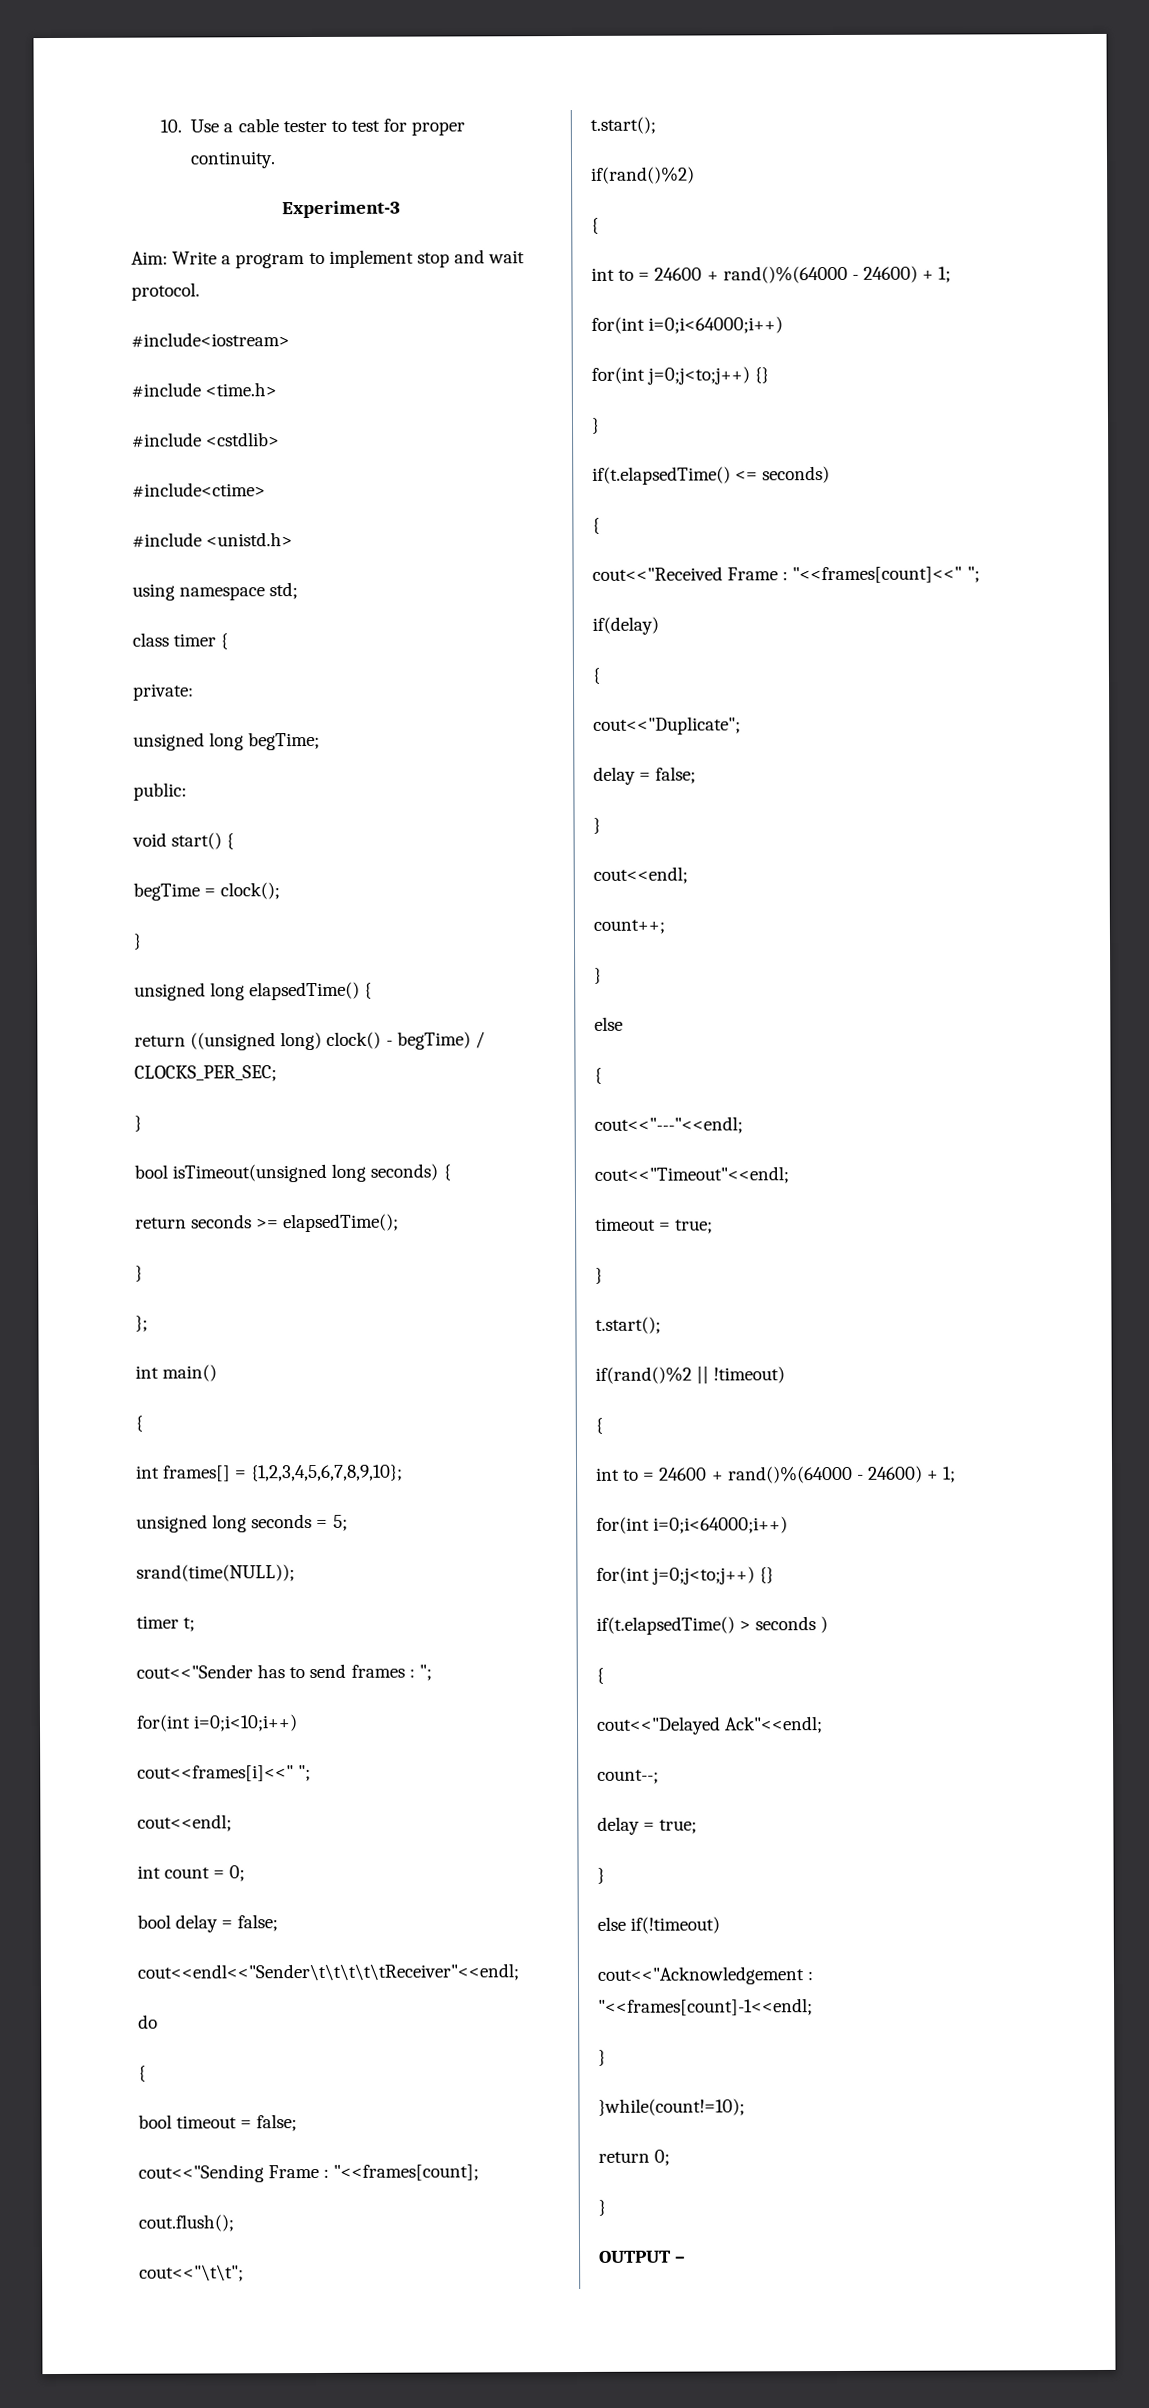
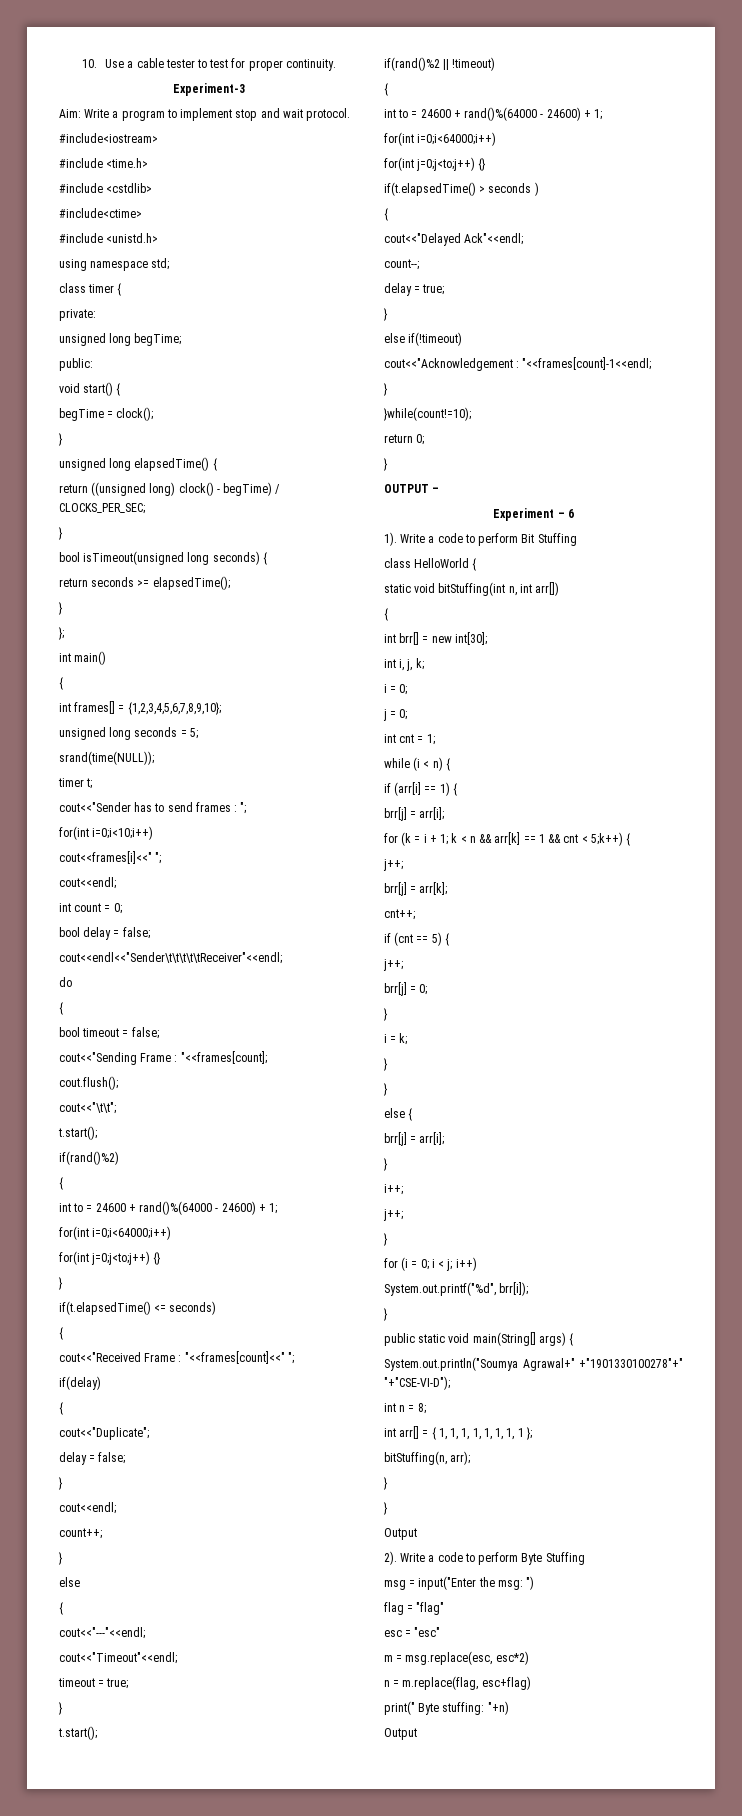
(687, 2259) none -> [493,508,574,521] [384,532,577,546] [384,558,477,571] [384,582,560,596] [384,608,388,621] [384,632,487,645] [384,658,424,671] [384,684,408,695] [383,709,408,721] [384,734,435,745] [384,757,450,771] [384,782,457,796] [384,807,445,821] [384,832,631,846] [383,859,403,871] [384,882,448,896] [384,909,415,920] [384,932,449,946] [383,959,403,971] [384,982,428,996] [383,1008,387,1021] [384,1033,408,1045] [383,1058,387,1071] [383,1083,387,1096] [384,1108,413,1121] [384,1132,445,1146] [383,1158,387,1171] [384,1184,403,1195] [383,1209,403,1221] [383,1233,387,1246] [384,1257,477,1271] [384,1282,529,1296] [383,1308,387,1321] [384,1332,574,1346] [384,1357,683,1371] [384,1376,450,1390] [384,1403,426,1414] [384,1426,532,1440] [384,1451,471,1465] [383,1477,387,1490] [383,1502,387,1515] [384,1528,417,1540] [384,1551,585,1565] [384,1576,535,1590] [384,1602,445,1615] [384,1627,441,1637] [384,1651,529,1665] [384,1676,531,1690] [384,1701,509,1715] [384,1728,417,1740] // Experiment – 6 // 1). Write a code to perform Bit Stuffing // class HelloWorld { // static void bitStuffing(int n, int arr[]) // { // int brr[] = new int[30]; // int i, j, k; // i = 0; // j = 0; // int cnt = 1; // while (i < n) { // if (arr[i] == 1) { // brr[j] = arr[i]; // for (k = i + 1; k < n && arr[k] == 1 && cnt < 5;k++) { // j++; // brr[j] = arr[k]; // cnt++; // if (cnt == 5) { // j++; // brr[j] = 0; // } // i = k; // } // } // else { // brr[j] = arr[i]; // } // i++; // j++; // } // for (i = 0; i < j; i++) // System.out.printf("%d", brr[i]); // } // public static void main(String[] args) { // System.out.println("Soumya Agrawal+" +"1901330100278"+" "+"CSE-VI-D"); // int n = 8; // int arr[] = { 1, 1, 1, 1, 1, 1, 1, 1 }; // bitStuffing(n, arr); // } // } // Output // 2). Write a code to perform Byte Stuffing // msg = input("Enter the msg: ") // flag = "flag" // esc = "esc" // m = msg.replace(esc, esc*2) // n = m.replace(flag, esc+flag) // print(" Byte stuffing: "+n) // Output

